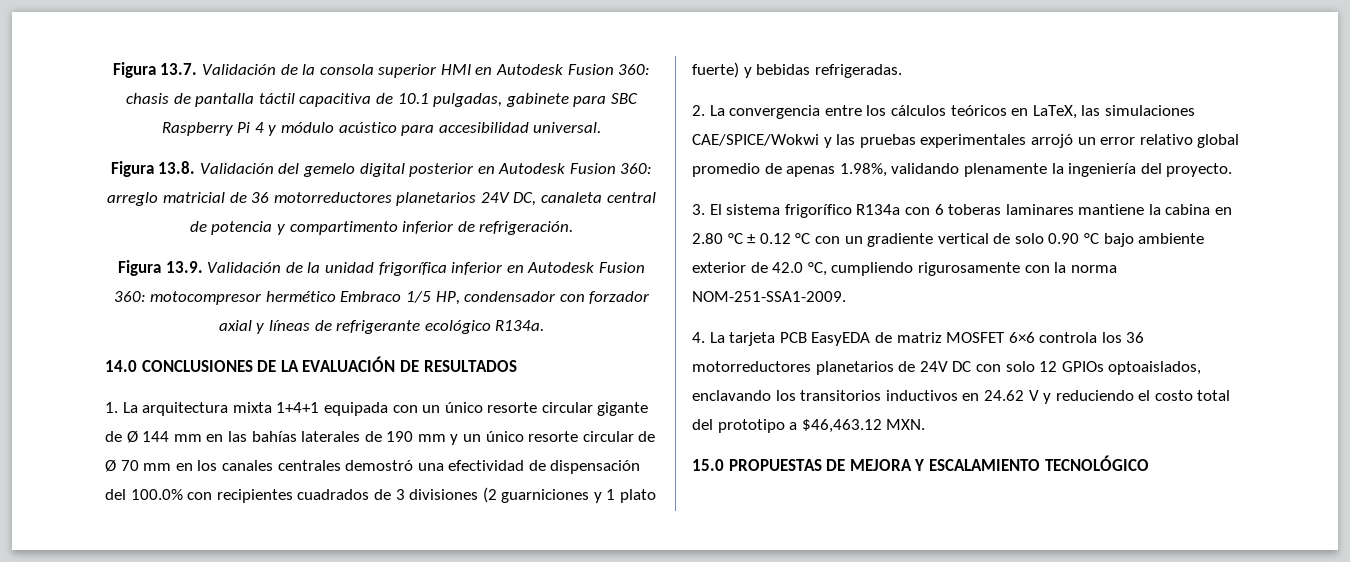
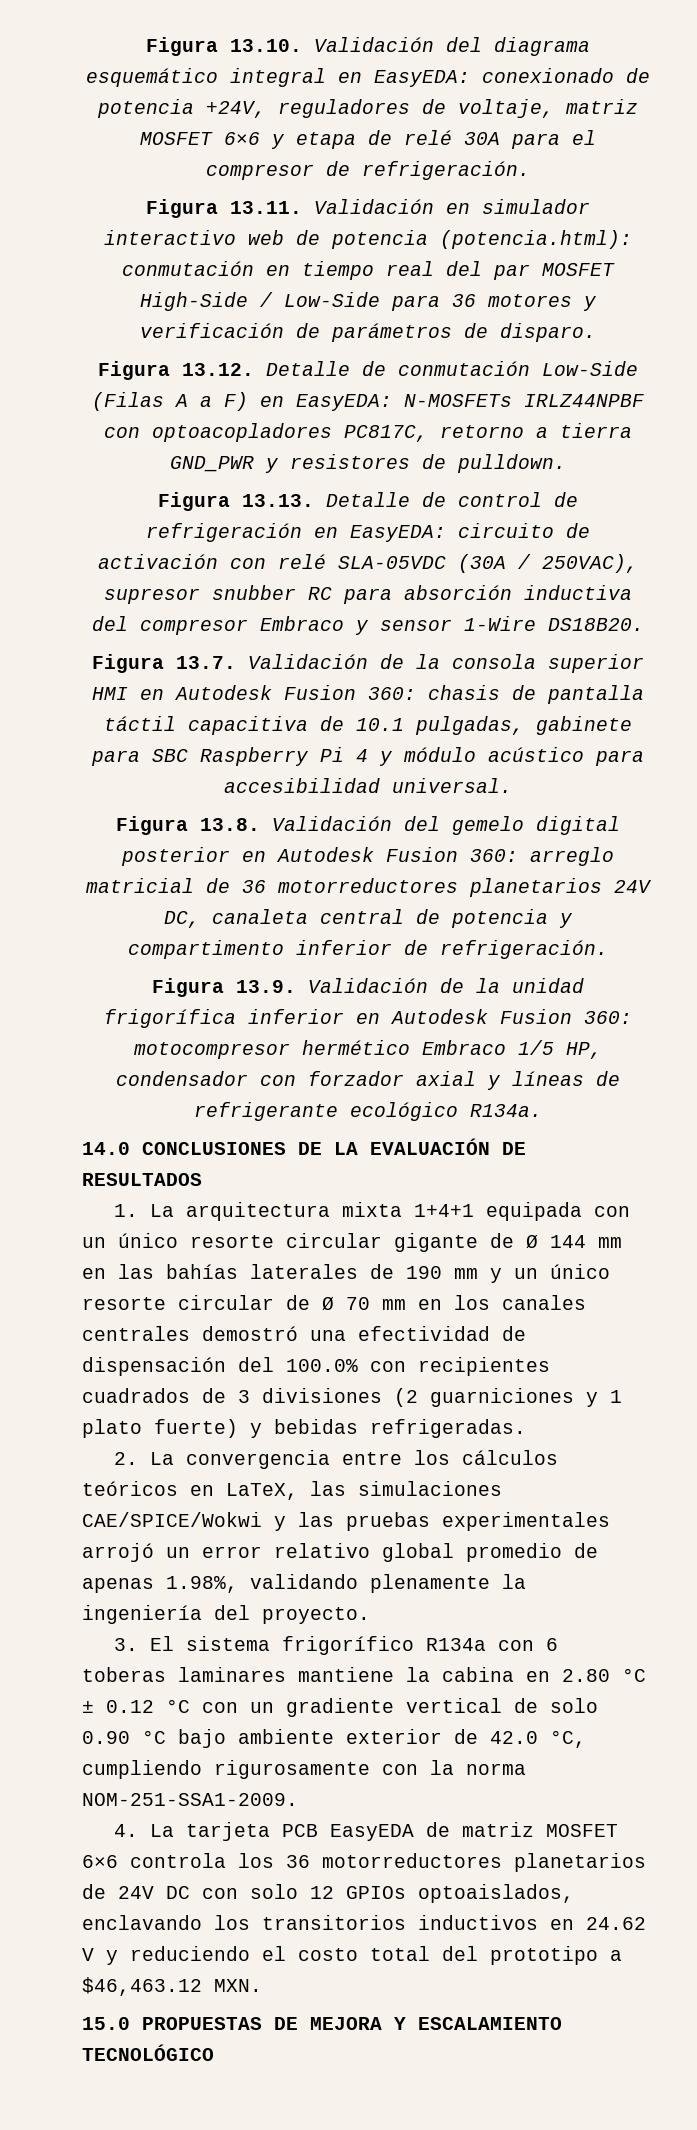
[112,62,156,78] Figura -> [146,37,590,56] [86,68,650,87] [97,99,638,118] [140,130,596,149] [206,161,530,180] [146,199,590,218] [104,230,632,249] [122,261,615,280] [140,292,597,311] [140,323,596,342] [98,361,638,380] [92,392,644,411] [104,423,632,442] [170,454,566,473] [158,492,578,511] [146,523,590,542] [98,554,638,573] [104,585,632,604] [92,616,644,635] [92,654,164,673] Figura 13.10. Validación del diagrama esquemático integral en EasyEDA: conexionado de potencia +24V, reguladores de voltaje, matriz MOSFET 6×6 y etapa de relé 30A para el compresor de refrigeración. // Figura 13.11. Validación en simulador interactivo web de potencia (potencia.html): conmutación en tiempo real del par MOSFET High-Side / Low-Side para 36 motores y verificación de parámetros de disparo. // Figura 13.12. Detalle de conmutación Low-Side (Filas A a F) en EasyEDA: N-MOSFETs IRLZ44NPBF con optoacopladores PC817C, retorno a tierra GND_PWR y resistores de pulldown. // Figura 13.13. Detalle de control de refrigeración en EasyEDA: circuito de activación con relé SLA-05VDC (30A / 250VAC), supresor snubber RC para absorción inductiva del compresor Embraco y sensor 1-Wire DS18B20. // Figura

